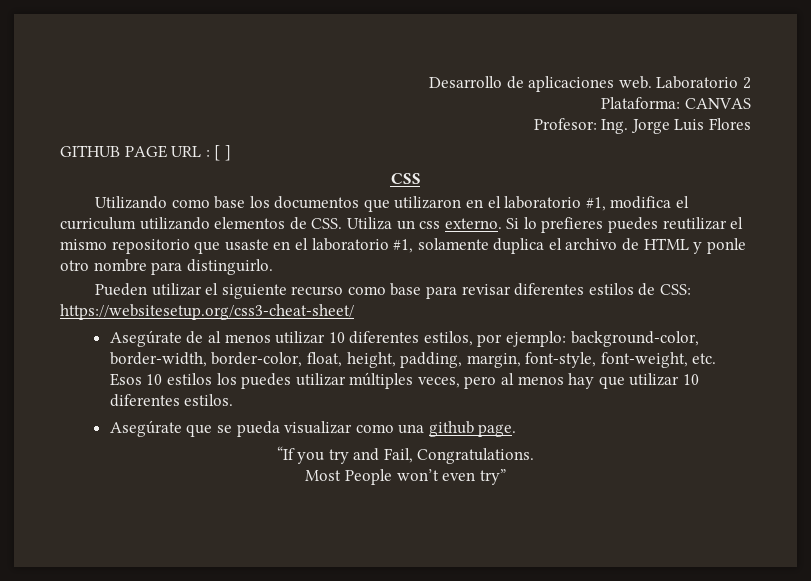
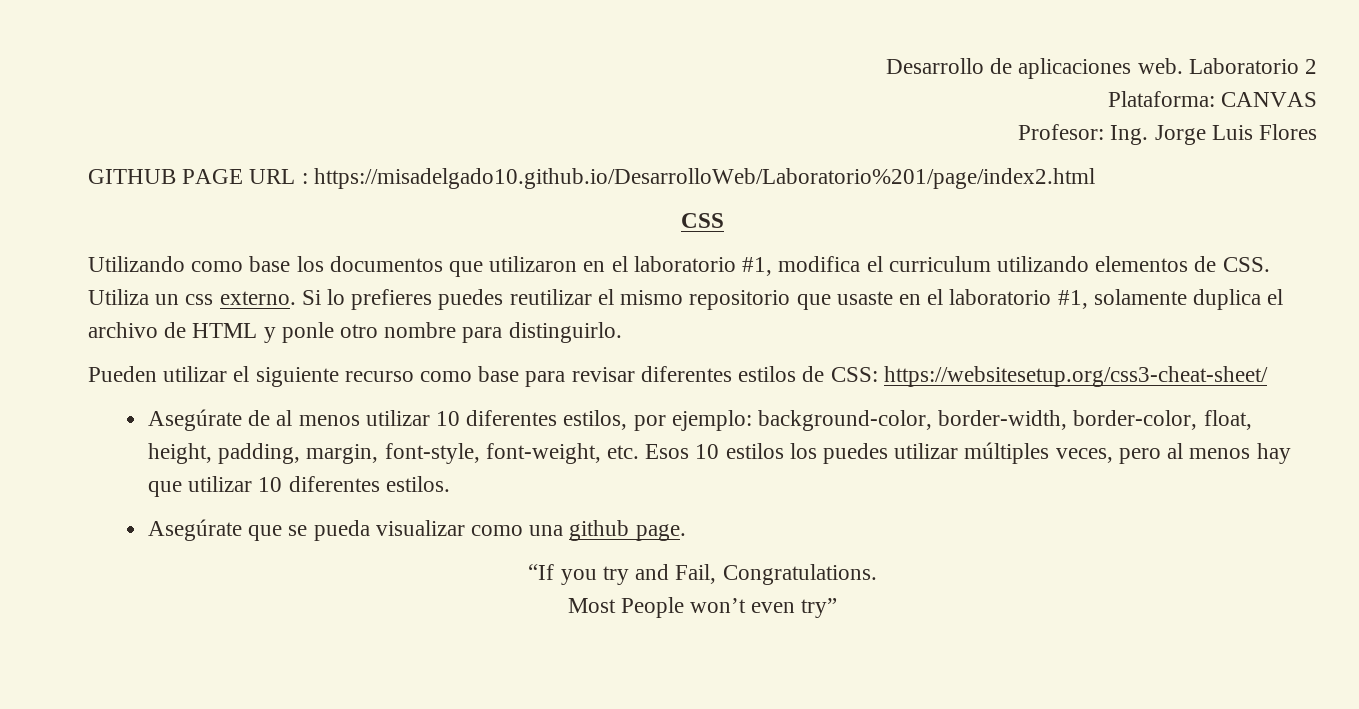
[214,145,231,161] [ ] -> [313,168,1095,189] https://misadelgado10.github.io/DesarrolloWeb/Laboratorio%201/page/index2.html

